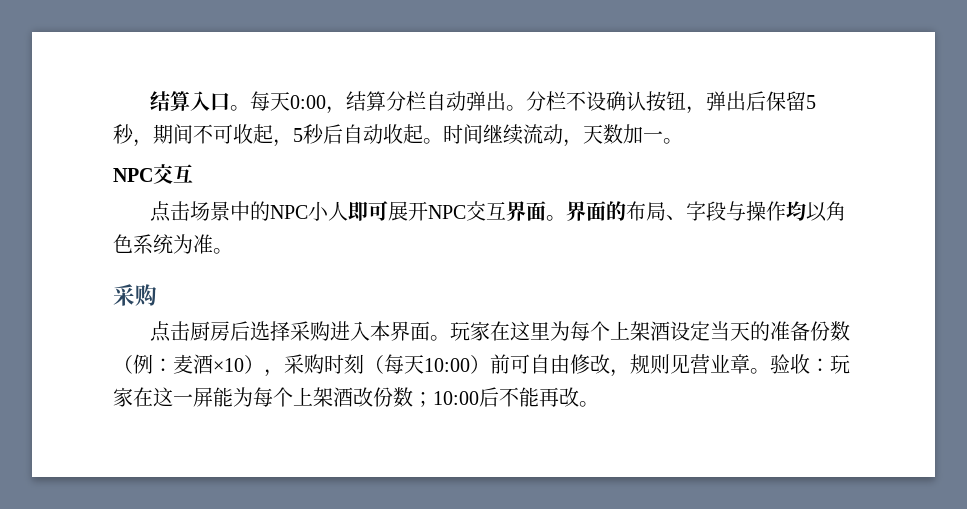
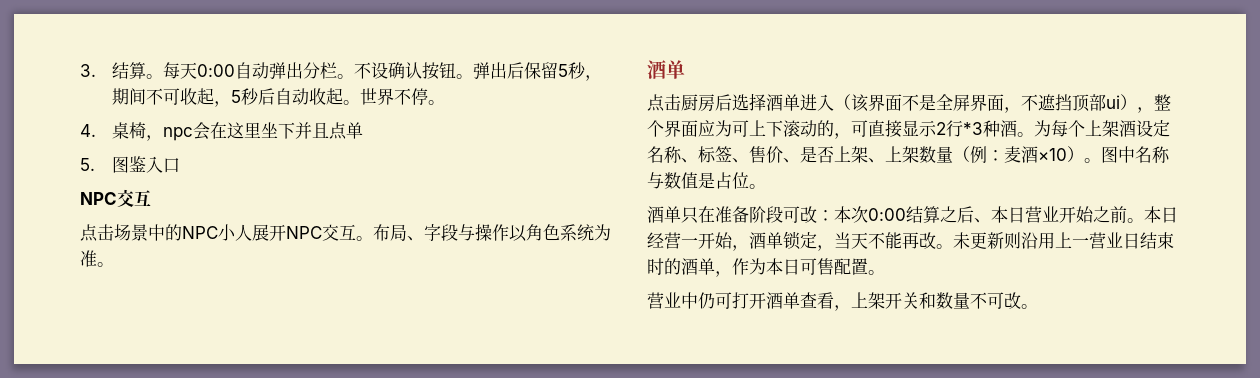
[150,91,231,111] 结算入口 -> [80,62,147,79] 3.结算
[326,91,427,114] ，结算分栏 -> (236, 70) none
[506,91,567,111] 。分栏 -> [303,62,355,79] 分栏。
[686,106,707,114] ， -> [456,74,474,79] 。
[443,124,683,147] 时间继续流动，天数加一。 -> [360,88,446,105] [80,122,364,141] [80,156,181,173] 世界不停。 // 4.桌椅，npc会在这里坐下并且点单 // 5.图鉴入口
[348,201,389,221] 即可 -> (252, 232) none
[506,201,627,221] 界面。界面的 -> [356,236,373,241] 。
[786,201,807,221] 均 -> (509, 232) none
[113,284,157,306] 采购 -> [647,60,685,79] 酒单
[290,321,851,341] [113,354,850,377] [113,387,559,407] 采购进入本界面。玩家在这里为每个上架酒设定当天的准备份数（例：麦酒×10），采购时刻（每天10:00）前可自由修改，规则见营业章。验收：玩家在这一屏能为每个上架酒改份数；10:00后不能再 -> [766,94,1171,113] [647,120,1170,139] [647,146,1170,163] [647,172,766,189] [647,206,1178,224] [647,231,1174,251] [647,258,885,277] [647,292,1004,311] 酒单进入（该界面不是全屏界面，不遮挡顶部ui），整个界面应为可上下滚动的，可直接显示2行*3种酒。为每个上架酒设定名称、标签、售价、是否上架、上架数量（例：麦酒×10）。图中名称与数值是占位。 // 酒单只在准备阶段可改：本次0:00结算之后、本日营业开始之前。本日经营一开始，酒单锁定，当天不能再改。未更新则沿用上一营业日结束时的酒单，作为本日可售配置。 // 营业中仍可打开酒单查看，上架开关和数量不可

